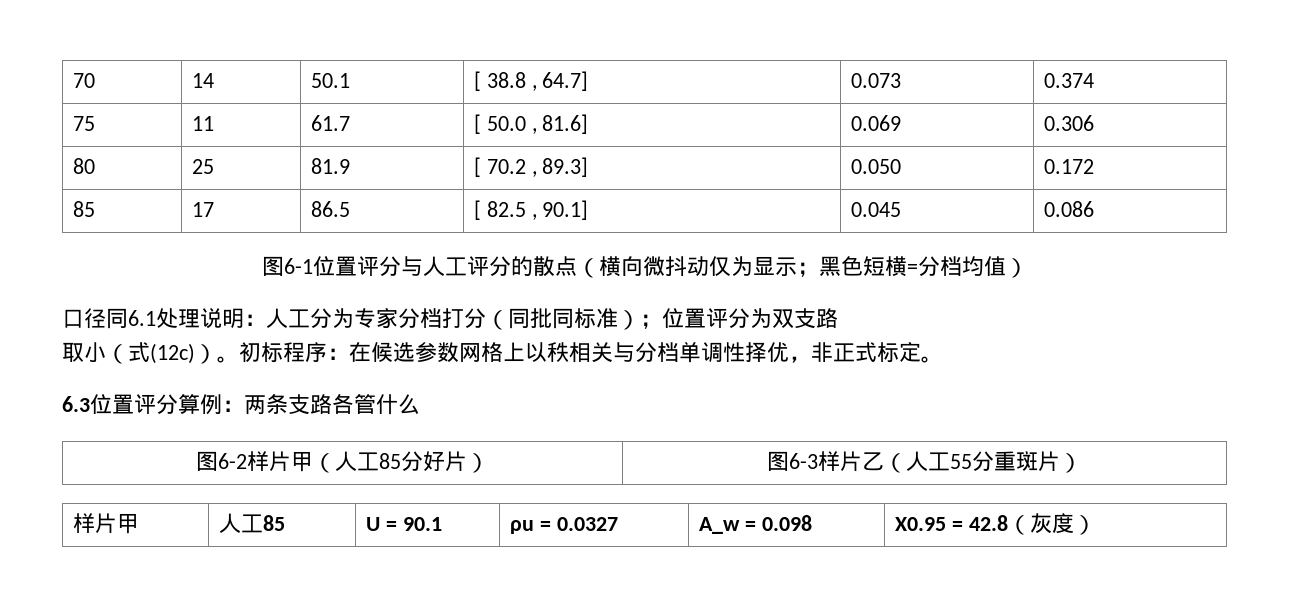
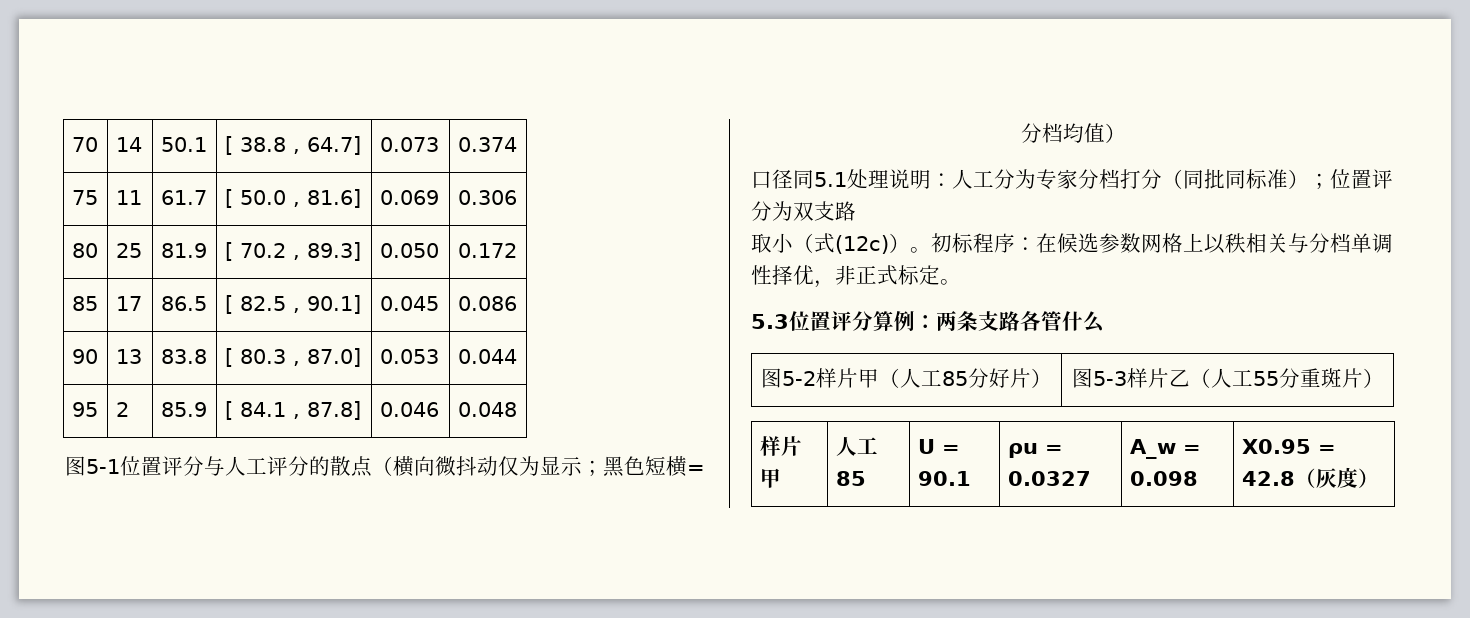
[261,256,313,276] // 图6-1 -> [71,349,98,364] [115,349,142,364] [160,349,207,364] [224,348,361,367] [379,349,439,364] [457,349,517,364] [71,402,98,417] [115,402,129,417] [160,402,207,417] [224,401,361,420] [379,402,439,417] [457,402,517,417] [65,456,120,476] // 90 | 13 | 83.8 | [ 80.3 , 87.0] | 0.053 | 0.044 // 95 | 2 | 85.9 | [ 84.1 , 87.8] | 0.046 | 0.048 // 图5-1
[128,310,156,326] 6.1 -> [814,172,847,187] 5.1
[62,396,90,412] 6.3 -> [751,314,789,329] 5.3
[218,453,248,469] 6-2 -> [782,371,816,386] 5-2
[789,453,818,469] 6-3 -> [1092,371,1127,386] 5-3

